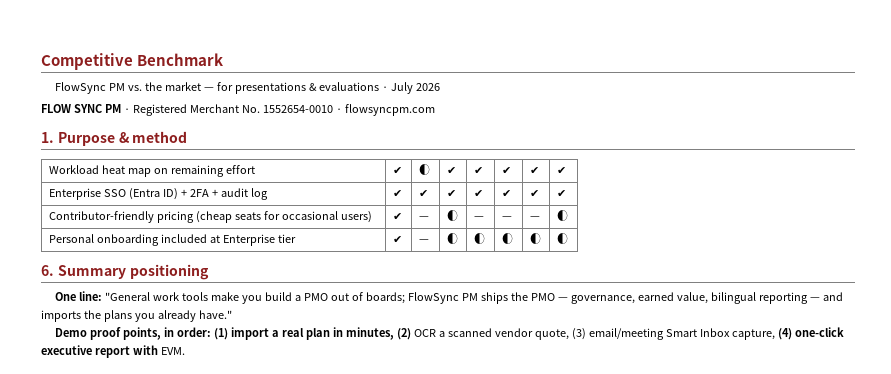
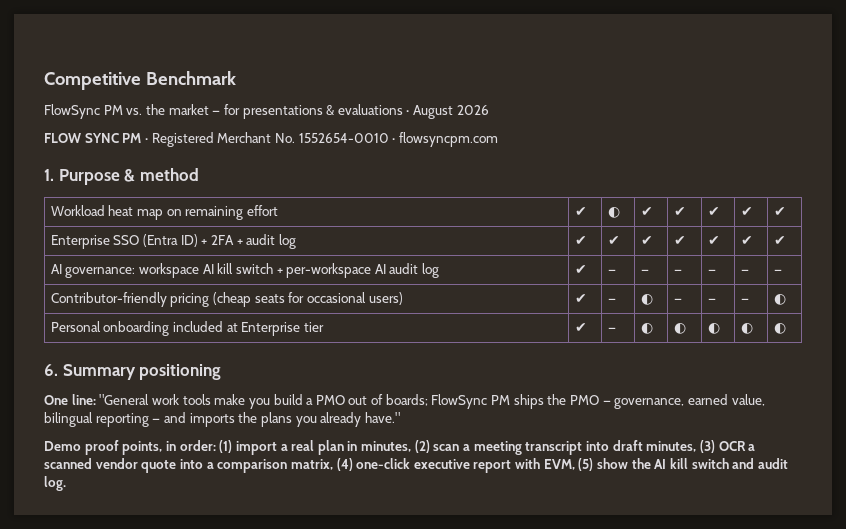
[391,82,414,94] July -> [413,105,454,119] August
(566, 193) none -> [50,263,440,278] [574,265,587,274] [607,269,616,274] [640,269,649,274] [673,269,682,274] [707,269,716,274] [740,269,749,274] [773,269,782,274] // AI governance: workspace AI kill switch + per-workspace AI audit log | ✔ | — | — | — | — | — | —
[414,328,775,340] OCR a scanned vendor quote, (3) email/meeting Smart Inbox capture, -> [433,440,756,455] [44,458,333,473] scan a meeting transcript into draft minutes, (3) OCR a scanned vendor quote into a comparison matrix,
[160,347,185,355] EVM. -> [543,458,788,471] [44,476,66,491] EVM, (5) show the AI kill switch and audit log.

